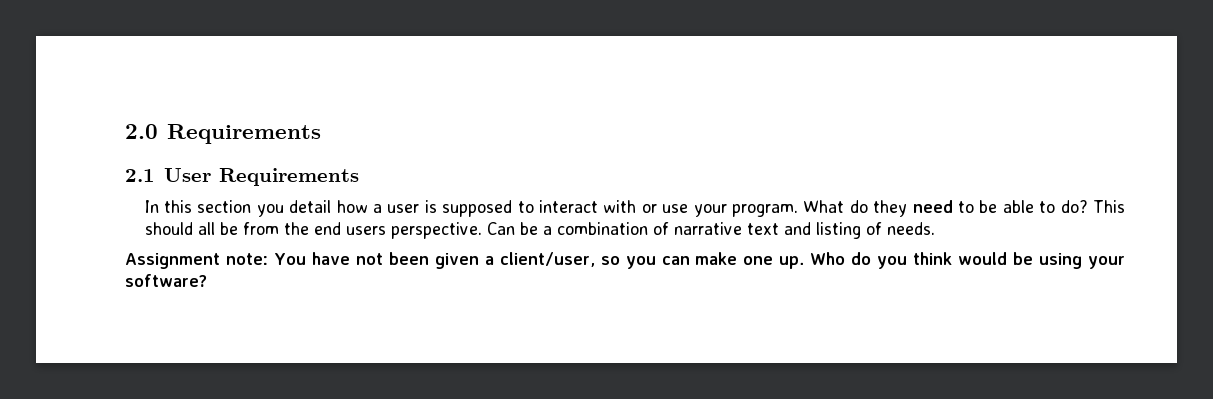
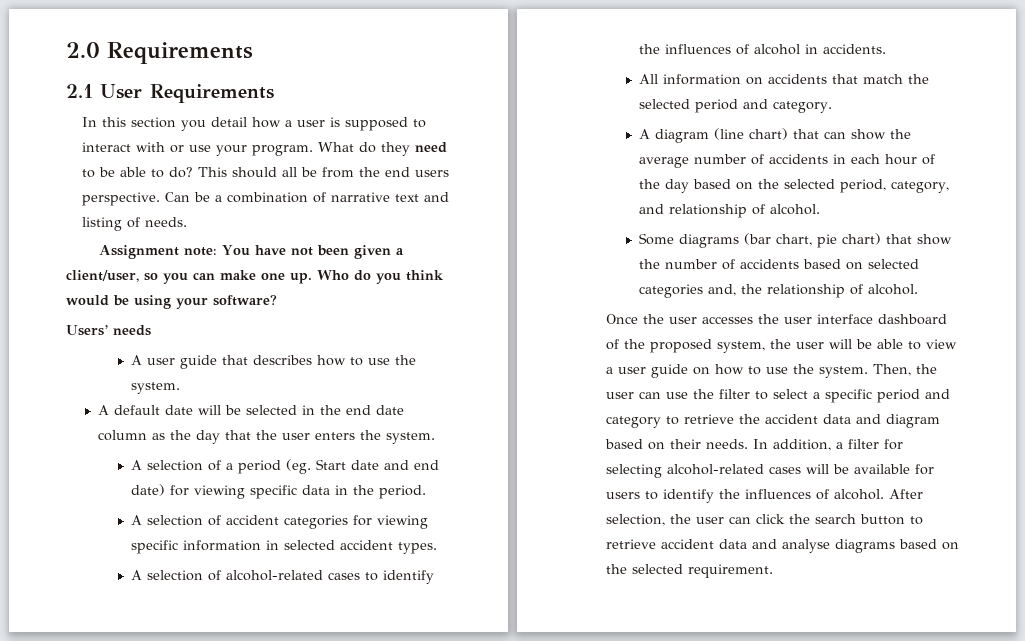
(207, 280) none -> [66,325,151,336] [130,355,416,369] [130,382,180,394] [98,405,405,415] [98,430,436,444] [130,459,439,474] [130,484,426,499] [130,515,428,529] [130,540,437,554] [130,570,434,584] [638,44,886,55] [638,74,929,85] [638,99,832,113] [638,128,911,143] [638,154,935,168] [638,179,949,193] [638,204,820,218] [638,233,952,248] [638,259,919,270] [638,284,918,298] [606,314,948,325] [606,339,958,353] [606,364,938,378] [606,389,951,403] [606,414,941,428] [605,439,904,451] [606,464,935,478] [606,489,924,503] [606,514,924,526] [606,539,960,553] [606,564,774,578] // Users’ needs // A user guide that describes how to use the system. // A default date will be selected in the end date column as the day that the user enters the system. // A selection of a period (eg. Start date and end date) for viewing specific data in the period. // A selection of accident categories for viewing specific information in selected accident types. // A selection of alcohol-related cases to identify the influences of alcohol in accidents. // All information on accidents that match the selected period and category. // A diagram (line chart) that can show the average number of accidents in each hour of the day based on the selected period, category, and relationship of alcohol. // Some diagrams (bar chart, pie chart) that show the number of accidents based on selected categories and, the relationship of alcohol. // Once the user accesses the user interface dashboard of the proposed system, the user will be able to view a user guide on how to use the system. Then, the user can use the filter to select a specific period and category to retrieve the accident data and diagram based on their needs. In addition, a filter for selecting alcohol-related cases will be available for users to identify the influences of alcohol. After selection, the user can click the search button to retrieve accident data and analyse diagrams based on the selected requirement.

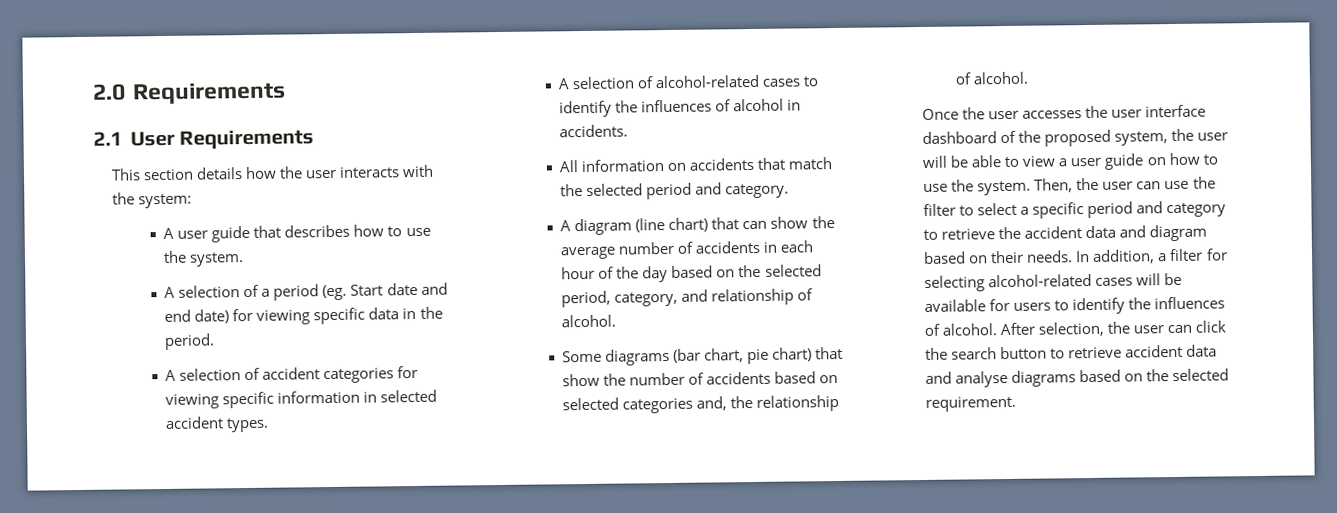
[82,117,427,131] [82,142,448,156] [82,167,450,178] [82,192,450,206] [82,217,188,231] [99,245,405,259] [66,270,444,284] [66,295,277,309] [66,325,151,336] In this section you detail how a user is supposed to interact with or use your program. What do they need to be able to do? This should all be from the end users perspective. Can be a combination of narrative text and listing of needs. // Assignment note: You have not been given a client/user, so you can make one up. Who do you think would be using your software? // Users’ needs -> [110,164,434,181] [111,192,192,209] This section details how the user interacts with the system:
[98,405,405,415] [98,430,436,444] // A default date will be selected in the end date column as the day that the user enters the system. -> (245, 259) none

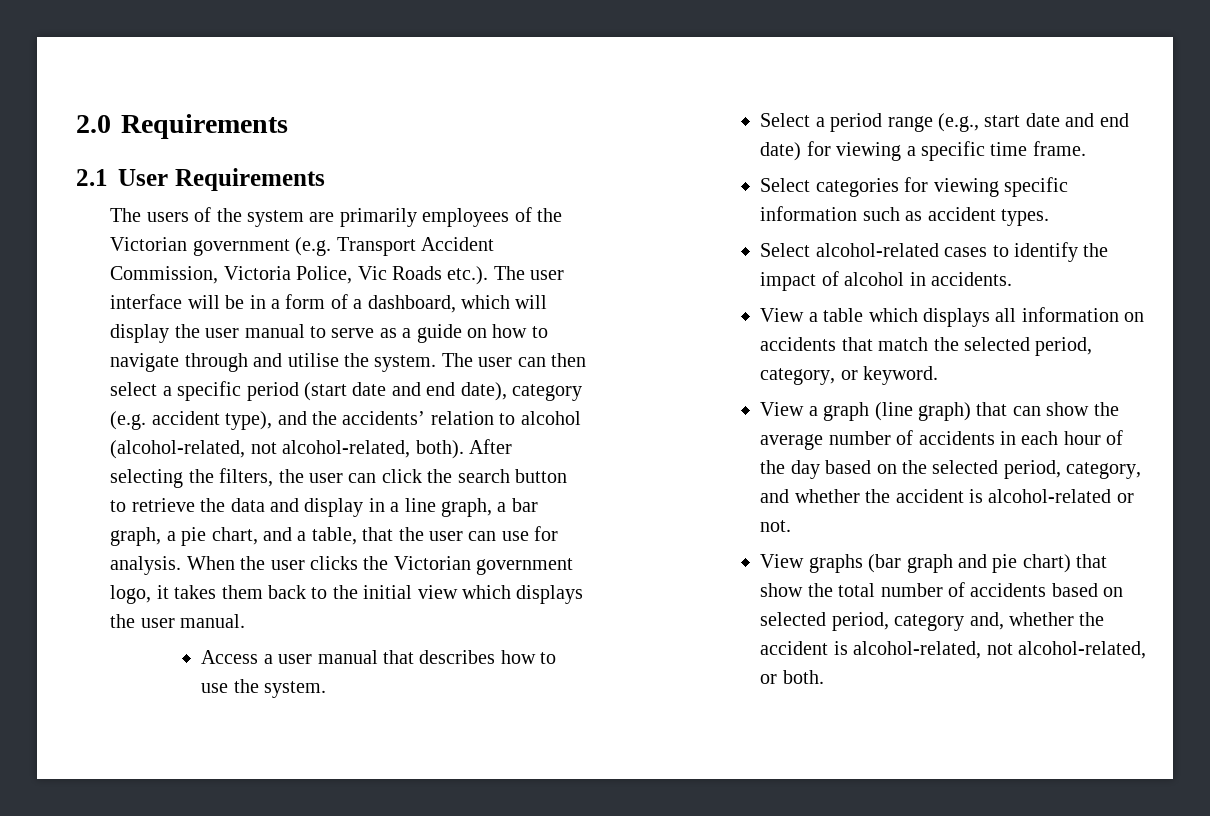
[110,164,434,181] [111,192,192,209] [163,225,251,243] This section details how the user interacts with the system: // A user guide -> [110,207,563,227] [110,237,495,256] [110,266,565,285] [110,294,548,313] [110,324,548,343] [110,353,587,372] [110,381,583,401] [110,411,581,430] [110,439,513,459] [110,468,568,488] [110,498,538,517] [110,526,559,546] [110,556,574,575] [110,585,584,604] [110,614,246,628] [201,650,378,664] The users of the system are primarily employees of the Victorian government (e.g. Transport Accident Commission, Victoria Police, Vic Roads etc.). The user interface will be in a form of a dashboard, which will display the user manual to serve as a guide on how to navigate through and utilise the system. The user can then select a specific period (start date and end date), category (e.g. accident type), and the accidents’ relation to alcohol (alcohol-related, not alcohol-related, both). After selecting the filters, the user can click the search button to retrieve the data and display in a line graph, a bar graph, a pie chart, and a table, that the user can use for analysis. When the user clicks the Victorian government logo, it takes them back to the initial view which displays the user manual. // Access a user manual
[164,284,384,301] A selection of a period (eg. Start -> [760,113,1021,132] Select a period range (e.g., start
[313,306,443,325] [164,333,216,350] [165,367,321,381] specific data in the period. // A selection of accident -> [906,141,1086,161] [760,178,811,192] a specific time frame. // Select
[363,389,438,403] in selected -> [862,207,923,221] such as
[558,76,655,90] A selection of -> [760,243,811,257] Select
[641,99,713,113] influences -> [760,272,817,291] impact
[559,160,579,173] All -> [760,308,1017,327] View a table which displays all
[646,182,790,200] [560,217,709,236] period and category. // A diagram (line chart) -> [1035,337,1093,356] [760,366,939,385] [760,402,972,421] period, category, or keyword. // View a graph (line graph)
[711,288,814,306] [561,314,617,328] [562,348,745,366] relationship of alcohol. // Some diagrams (bar chart, -> [794,489,1134,503] [760,520,792,532] [760,554,988,573] whether the accident is alcohol-related or not. // View graphs (bar graph and
(627, 379) none -> [838,583,876,597] total
[622,394,840,414] [955,71,1029,85] [922,104,1207,120] [922,128,1229,147] [922,152,1218,170] [923,176,1216,196] [923,201,1227,219] [923,224,1208,242] [923,248,1228,264] [924,272,1183,292] [924,296,1226,315] [924,320,1227,337] [925,344,1218,360] [925,368,1230,388] [925,395,1017,412] categories and, the relationship of alcohol. // Once the user accesses the user interface dashboard of the proposed system, the user will be able to view a user guide on how to use the system. Then, the user can use the filter to select a specific period and category to retrieve the accident data and diagram based on their needs. In addition, a filter for selecting alcohol-related cases will be available for users to identify the influences of alcohol. After selection, the user can click the search button to retrieve accident data and analyse diagrams based on the selected requirement. -> [831,612,1105,631] [760,641,1147,659] [760,670,824,684] period, category and, whether the accident is alcohol-related, not alcohol-related, or both.

